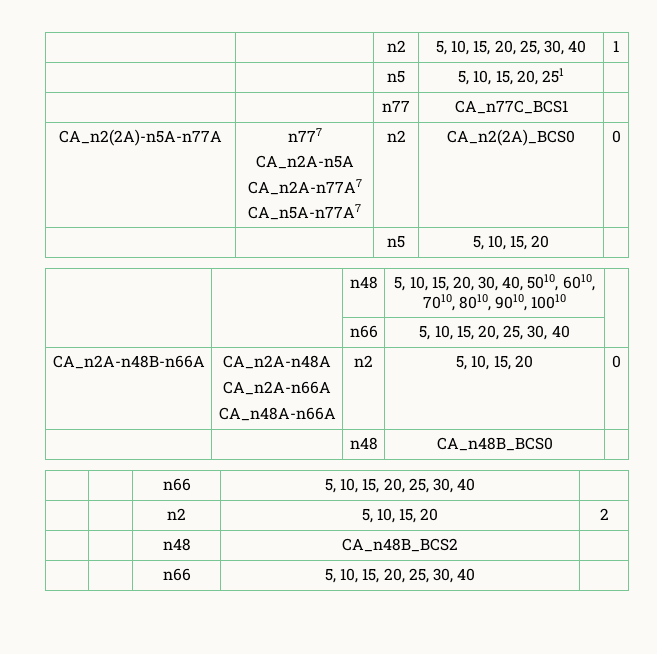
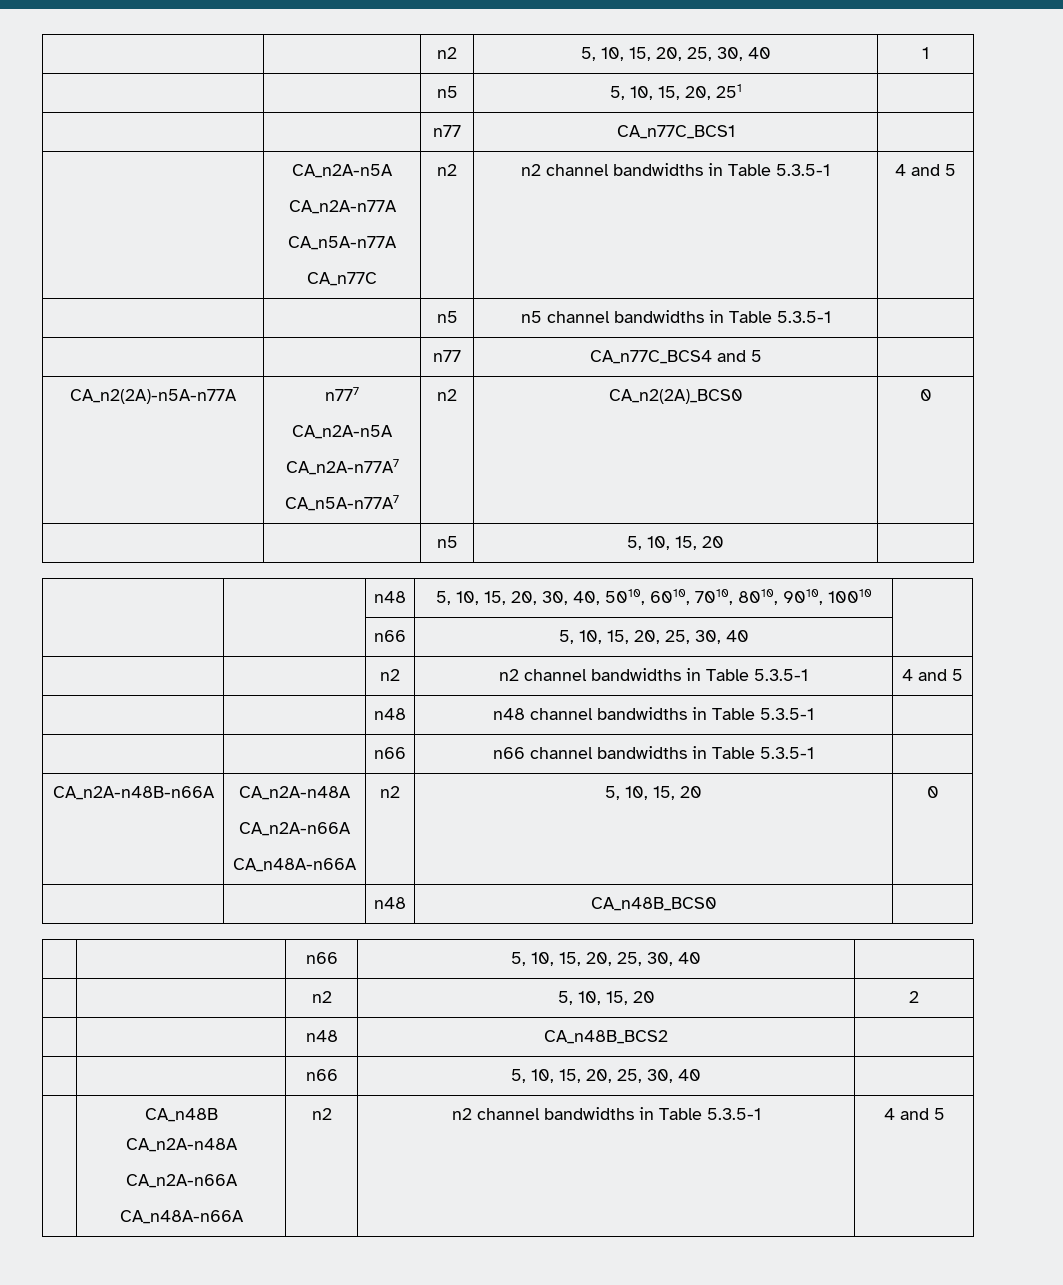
(568, 107) none -> [292,164,393,178] [288,200,397,214] [288,236,397,250] [307,272,377,286] [437,164,457,176] [521,163,830,176] [895,164,956,176] [436,311,458,323] [520,310,831,323] [433,350,461,362] [589,350,762,364] // | CA_n2A-n5A // CA_n2A-n77A // CA_n5A-n77A // CA_n77C | n2 | n2 channel bandwidths in Table 5.3.5-1 | 4 and 5 // | | n5 | n5 channel bandwidths in Table 5.3.5-1 | // | | n77 | CA_n77C_BCS4 and 5 |
(570, 331) none -> [380,669,400,681] [499,668,808,681] [902,669,963,681] [374,708,406,720] [493,707,814,720] [374,747,406,759] [493,746,814,759] // | | n2 | n2 channel bandwidths in Table 5.3.5-1 | 4 and 5 // | | n48 | n48 channel bandwidths in Table 5.3.5-1 | // | | n66 | n66 channel bandwidths in Table 5.3.5-1 |
(476, 574) none -> [144,1108,218,1122] [125,1138,238,1152] [125,1174,238,1188] [119,1210,244,1224] [311,1108,332,1120] [451,1107,761,1120] [883,1108,945,1120] // | CA_n48B // CA_n2A-n48A // CA_n2A-n66A // CA_n48A-n66A | n2 | n2 channel bandwidths in Table 5.3.5-1 | 4 and 5

